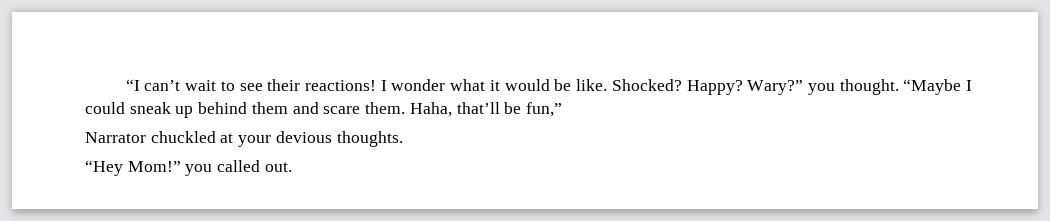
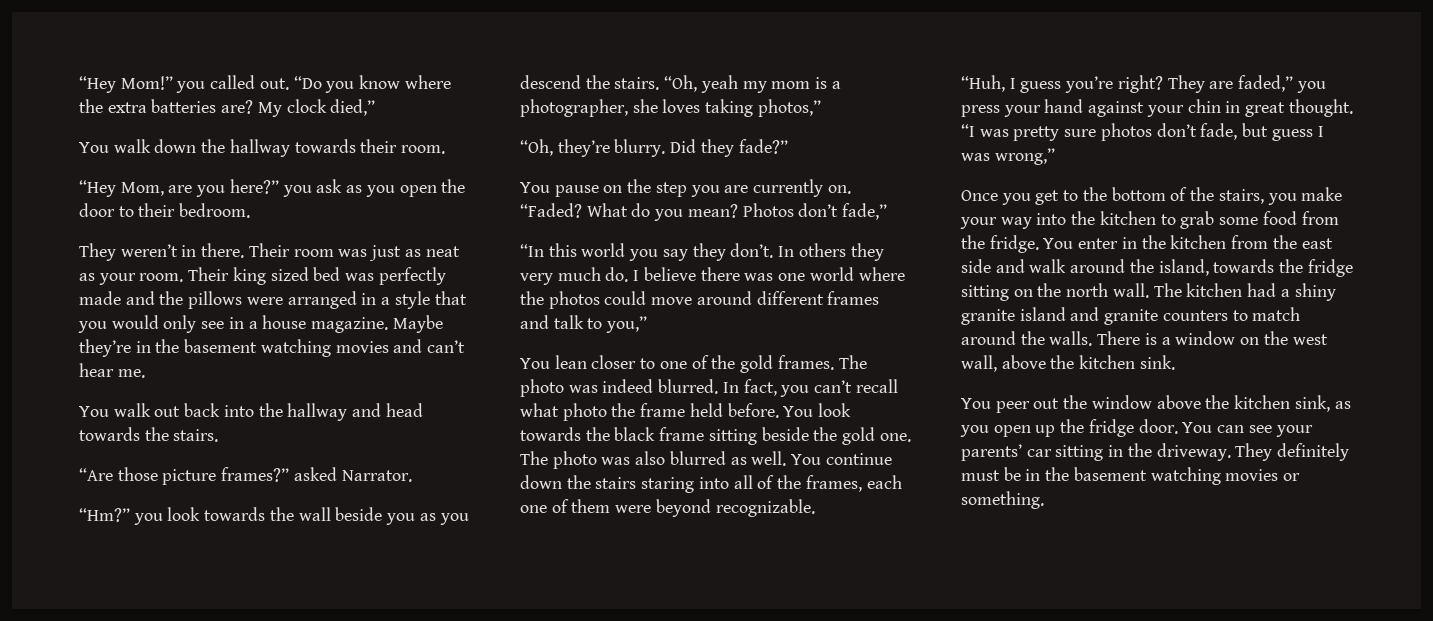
[125,79,973,95] [85,102,562,118] [85,131,403,147] “I can’t wait to see their reactions! I wonder what it would be like. Shocked? Happy? Wary?” you thought. “Maybe I could sneak up behind them and scare them. Haha, that’ll be fun,” // Narrator chuckled at your devious thoughts. // -> (79, 84) none
(292, 167) none -> [293,75,451,93] [79,99,376,117] [79,139,446,157] [79,179,466,197] [79,203,251,218] [79,243,460,261] [79,267,446,285] [79,291,467,309] [78,315,443,333] [79,339,466,357] [79,363,145,378] [79,403,423,421] [79,427,219,442] [79,467,412,485] [79,507,469,525] [520,75,841,93] [520,99,821,117] [520,139,788,157] [520,179,851,197] [520,203,888,221] [520,243,884,261] [520,267,905,285] [520,291,880,309] [520,315,648,333] [520,355,867,373] [520,379,898,397] [520,403,852,421] [520,427,911,445] [520,451,892,469] [520,475,902,493] [520,499,815,517] [961,75,1326,93] [961,99,1353,117] [961,123,1324,141] [961,148,1055,165] [961,187,1343,205] [960,211,1339,229] [961,235,1333,253] [961,259,1353,277] [961,283,1336,301] [961,307,1301,325] [961,331,1328,346] [961,355,1175,372] [961,395,1351,413] [960,419,1313,437] [961,443,1350,461] [961,467,1301,485] [961,491,1044,509] “Do you know where the extra batteries are? My clock died,” // You walk down the hallway towards their room. // “Hey Mom, are you here?” you ask as you open the door to their bedroom. // They weren’t in there. Their room was just as neat as your room. Their king sized bed was perfectly made and the pillows were arranged in a style that you would only see in a house magazine. Maybe they’re in the basement watching movies and can’t hear me. // You walk out back into the hallway and head towards the stairs. // “Are those picture frames?” asked Narrator. // “Hm?” you look towards the wall beside you as you descend the stairs. “Oh, yeah my mom is a photographer, she loves taking photos,” // “Oh, they’re blurry. Did they fade?” // You pause on the step you are currently on. “Faded? What do you mean? Photos don’t fade,” // “In this world you say they don’t. In others they very much do. I believe there was one world where the photos could move around different frames and talk to you,” // You lean closer to one of the gold frames. The photo was indeed blurred. In fact, you can’t recall what photo the frame held before. You look towards the black frame sitting beside the gold one. The photo was also blurred as well. You continue down the stairs staring into all of the frames, each one of them were beyond recognizable. // “Huh, I guess you’re right? They are faded,” you press your hand against your chin in great thought. “I was pretty sure photos don’t fade, but guess I was wrong,” // Once you get to the bottom of the stairs, you make your way into the kitchen to grab some food from the fridge. You enter in the kitchen from the east side and walk around the island, towards the fridge sitting on the north wall. The kitchen had a shiny granite island and granite counters to match around the walls. There is a window on the west wall, above the kitchen sink. // You peer out the window above the kitchen sink, as you open up the fridge door. You can see your parents’ car sitting in the driveway. They definitely must be in the basement watching movies or something.

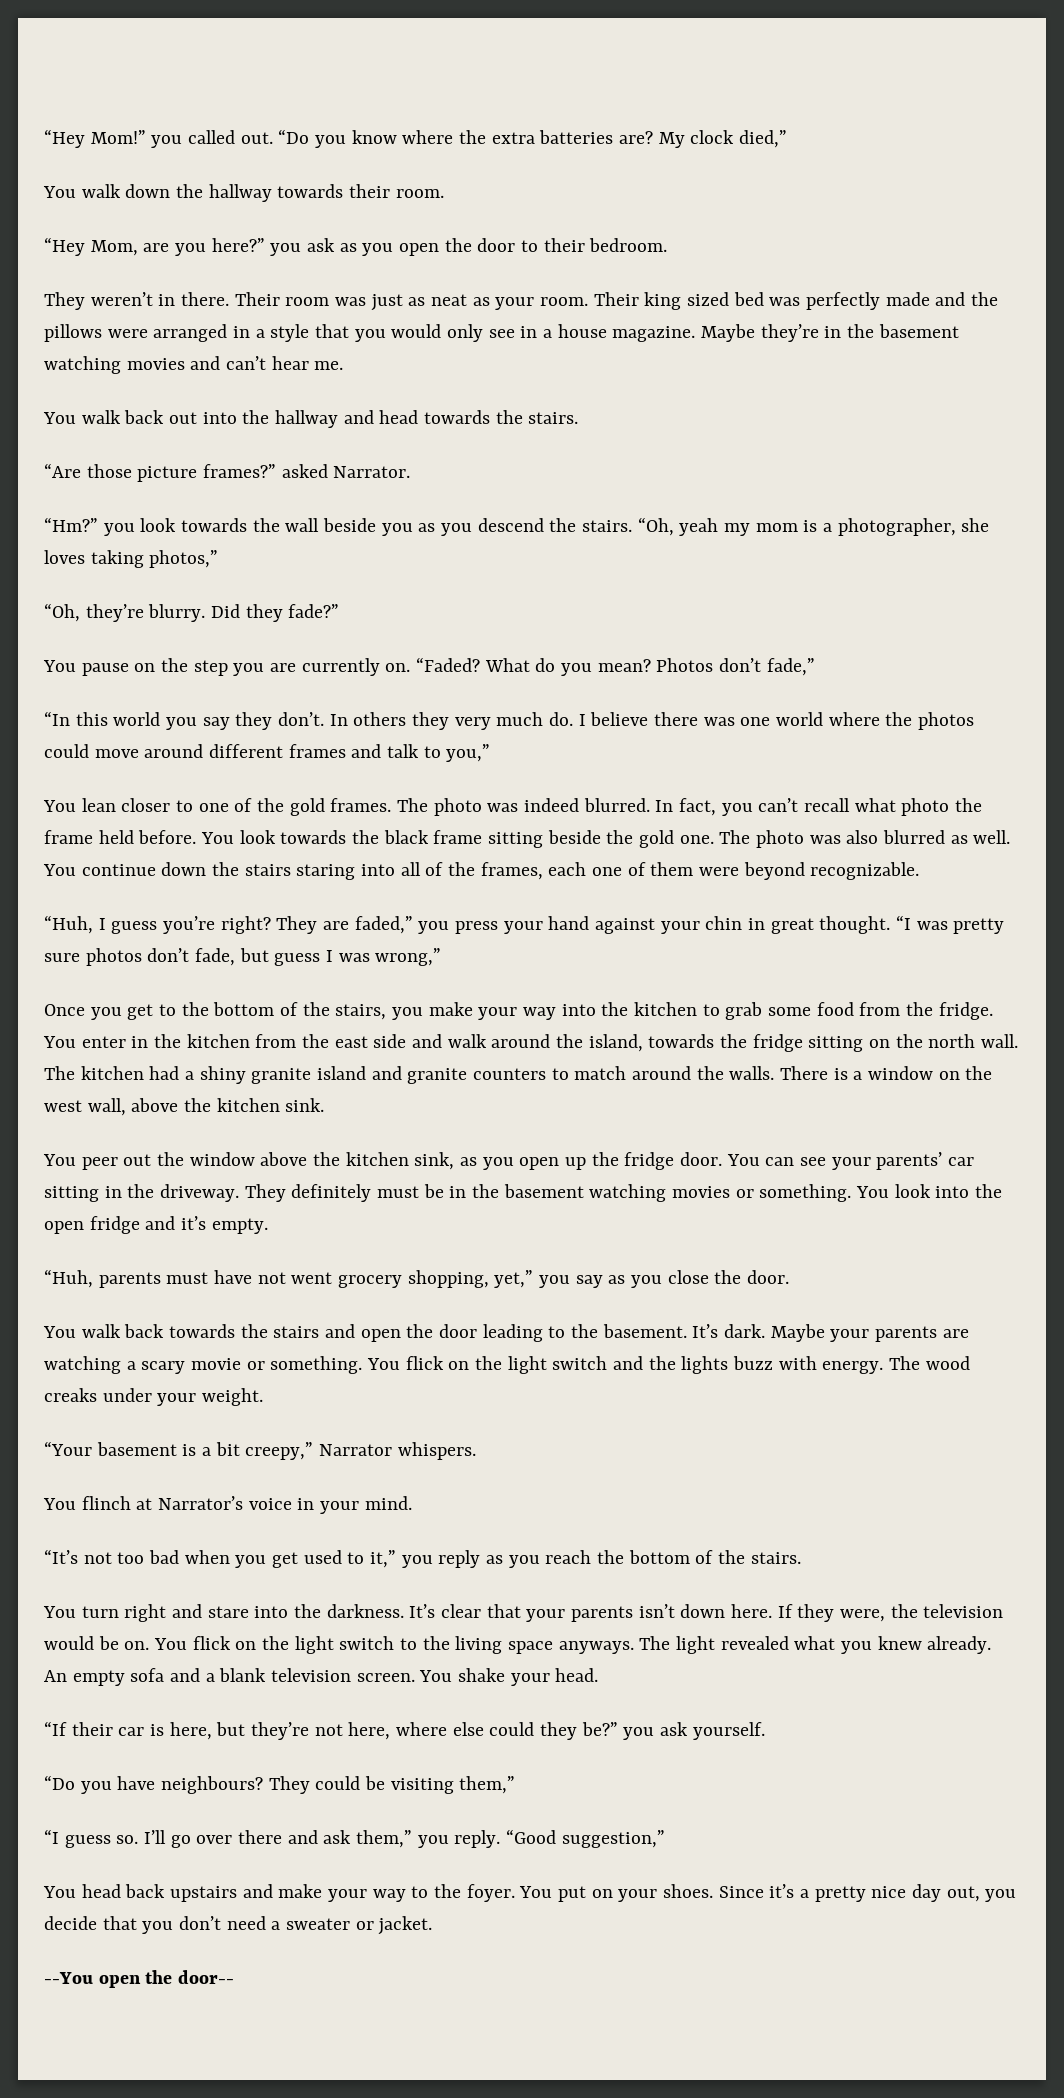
[154,403,221,417] out back -> [124,410,198,424] back out
(1044, 500) none -> [856,1184,1003,1198] [44,1216,268,1234] [44,1269,790,1288] [43,1324,969,1342] [44,1356,970,1374] [44,1388,264,1406] [44,1441,476,1460] [43,1496,412,1514] [44,1549,801,1568] [43,1604,1004,1622] [44,1636,992,1654] [44,1668,599,1686] [44,1721,765,1740] [44,1775,516,1794] [44,1829,665,1848] [43,1884,1017,1902] [44,1916,433,1935] [44,1970,235,1988] You look into the open fridge and it’s empty. // “Huh, parents must have not went grocery shopping, yet,” you say as you close the door. // You walk back towards the stairs and open the door leading to the basement. It’s dark. Maybe your parents are watching a scary movie or something. You flick on the light switch and the lights buzz with energy. The wood creaks under your weight. // “Your basement is a bit creepy,” Narrator whispers. // You flinch at Narrator’s voice in your mind. // “It’s not too bad when you get used to it,” you reply as you reach the bottom of the stairs. // You turn right and stare into the darkness. It’s clear that your parents isn’t down here. If they were, the television would be on. You flick on the light switch to the living space anyways. The light revealed what you knew already. An empty sofa and a blank television screen. You shake your head. // “If their car is here, but they’re not here, where else could they be?” you ask yourself. // “Do you have neighbours? They could be visiting them,” // “I guess so. I’ll go over there and ask them,” you reply. “Good suggestion,” // You head back upstairs and make your way to the foyer. You put on your shoes. Since it’s a pretty nice day out, you decide that you don’t need a sweater or jacket. // --You open the door--

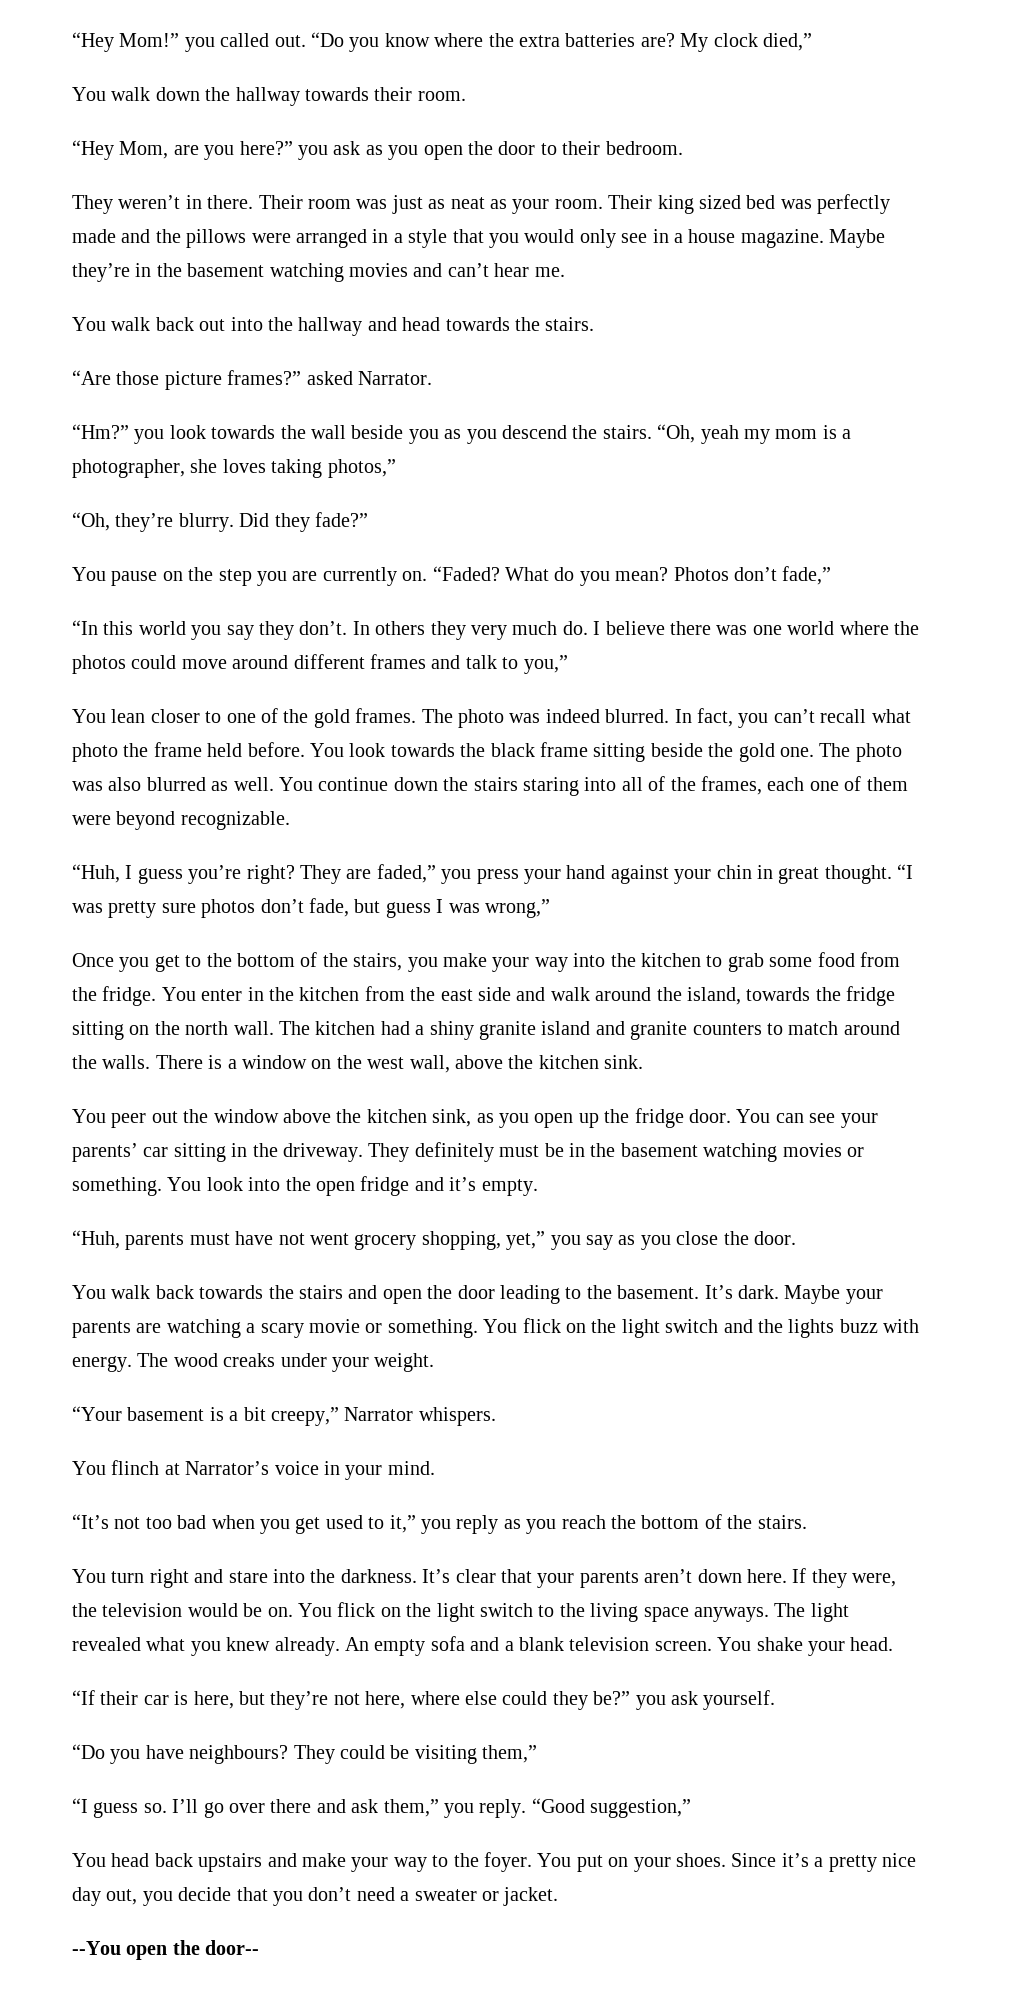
[638,1604,675,1618] isn’t -> [644,1569,693,1583] aren’t

